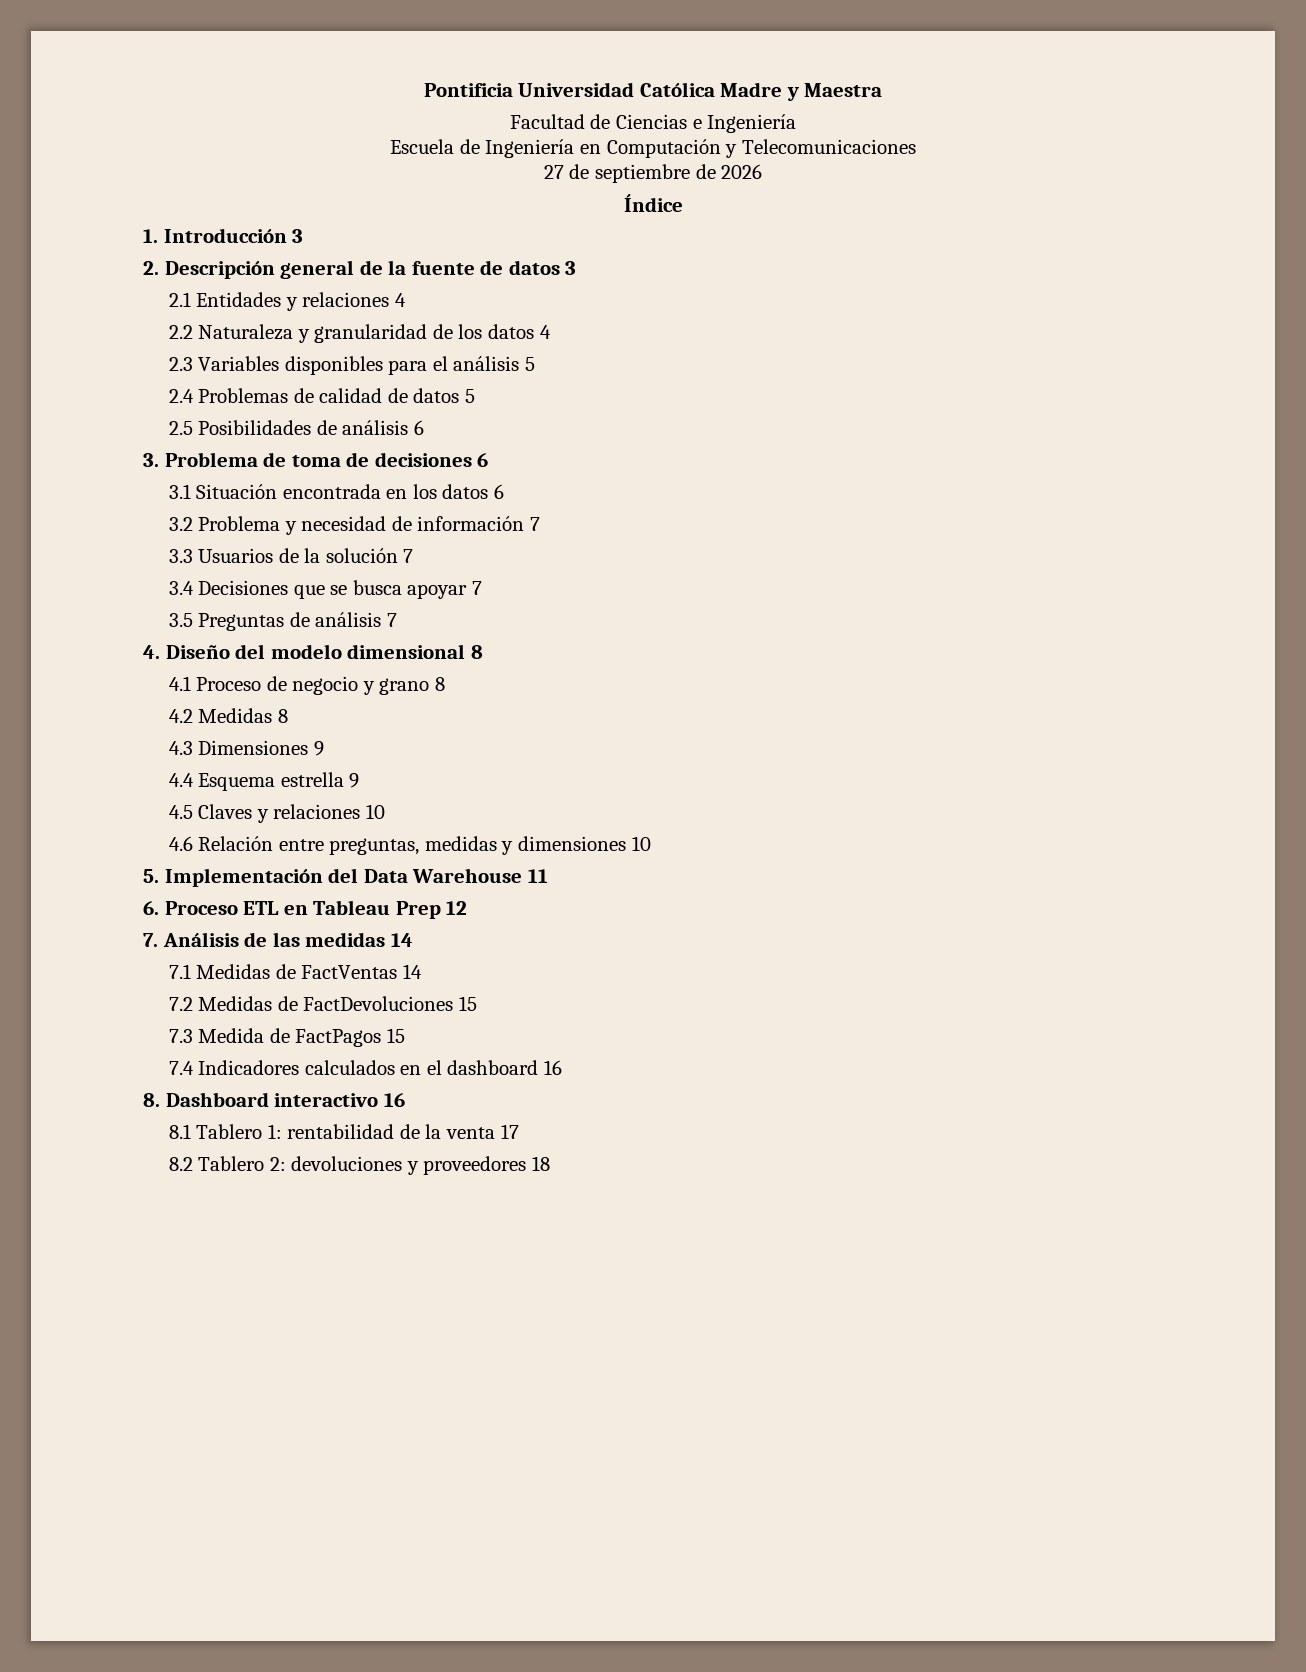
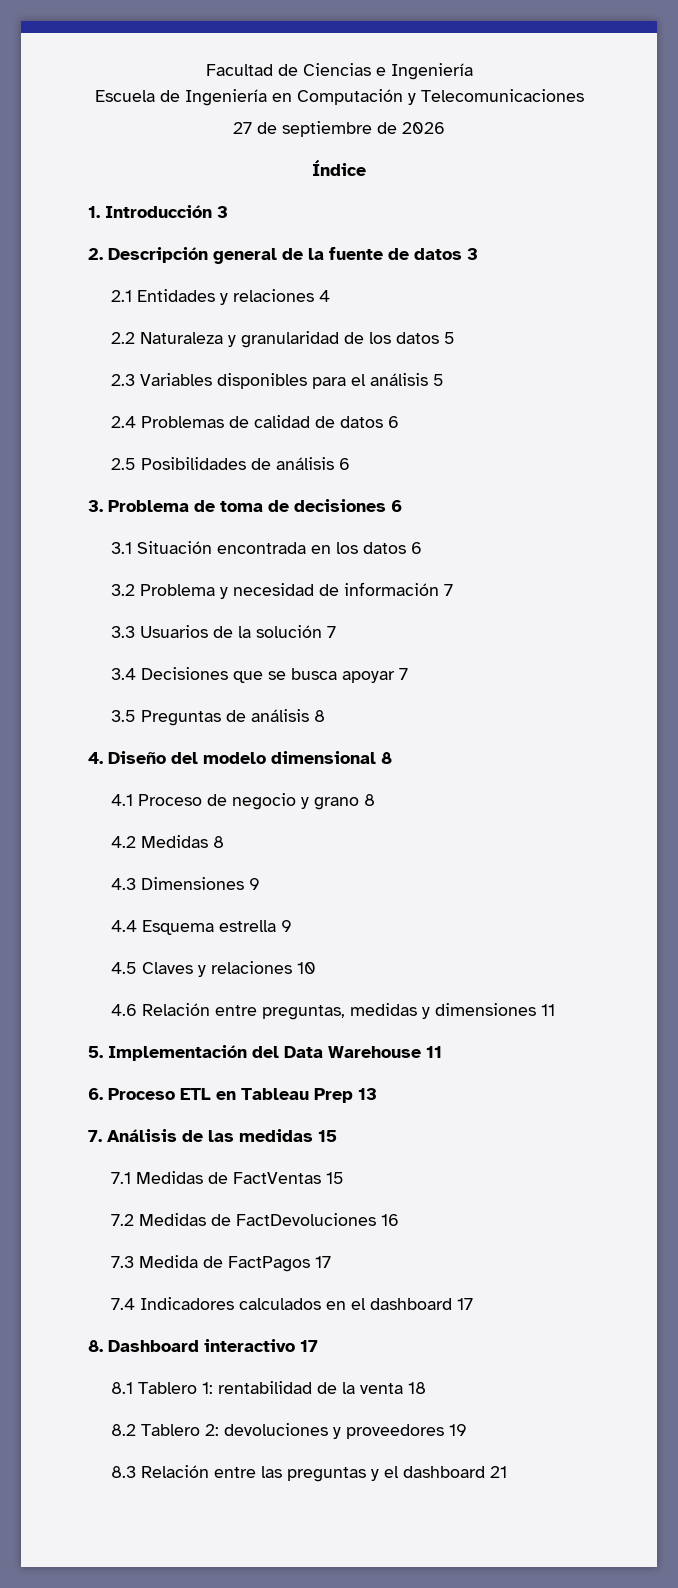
[423,82,883,101] Pontificia Universidad Católica Madre y Maestra // -> (205, 70) none
[539,325,551,339] 4 -> [443,332,455,344] 5
[465,389,476,403] 5 -> [387,416,399,428] 6
[386,613,397,627] 7 -> [313,710,325,722] 8
[631,836,651,851] 10 -> [540,1004,555,1016] 11
[446,901,468,915] 12 -> [358,1088,377,1100] 13
[390,933,413,947] 14 -> [318,1130,337,1142] 15
[402,964,422,979] 14 -> [325,1172,344,1184] 15
[458,996,477,1011] 15 -> [380,1214,399,1226] 16
[386,1028,405,1043] 15 -> [314,1256,331,1268] 17
[544,1060,563,1075] 16 -> [456,1298,473,1310] 17
[383,1093,405,1107] 16 -> [300,1340,318,1352] 17
[500,1124,519,1139] 17 -> [407,1382,426,1394] 18
[532,1156,551,1171] 18 -> [448,1424,467,1436] [110,1465,507,1482] 19 // 8.3 Relación entre las preguntas y el dashboard 21

